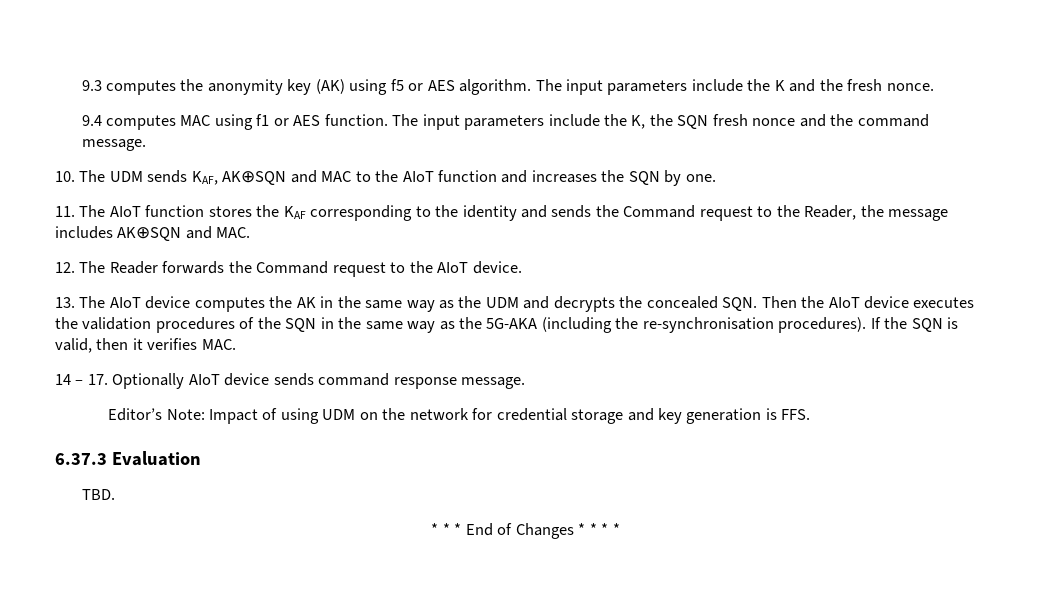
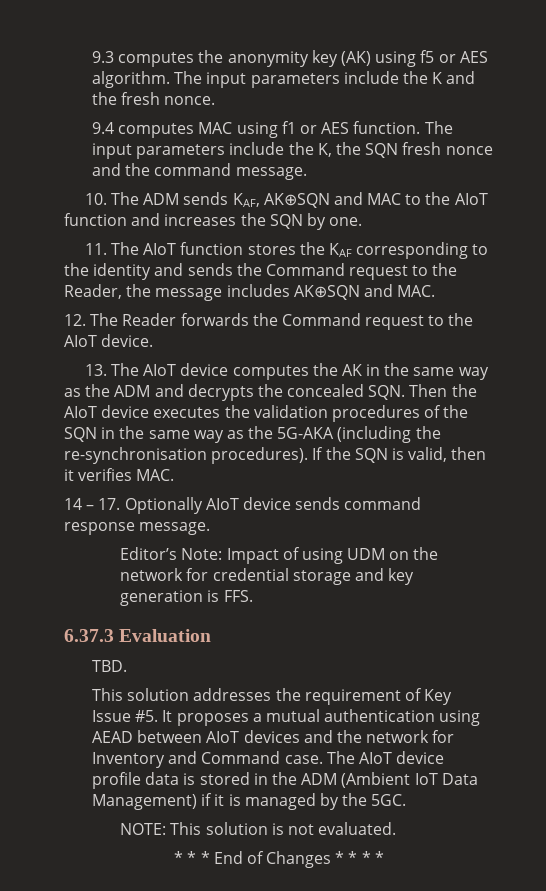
[109,171,143,182] UDM -> [143,193,180,205] ADM
[485,297,519,308] UDM -> [114,385,151,397] ADM
(115, 494) none -> [92,688,453,705] [92,709,481,726] [92,730,455,743] [92,751,445,768] [92,772,478,789] [92,793,407,810] [120,822,397,835] // This solution addresses the requirement of Key Issue #5. It proposes a mutual authentication using AEAD between AIoT devices and the network for Inventory and Command case. The AIoT device profile data is stored in the ADM (Ambient IoT Data Management) if it is managed by the 5GC. // NOTE: This solution is not evaluated.

